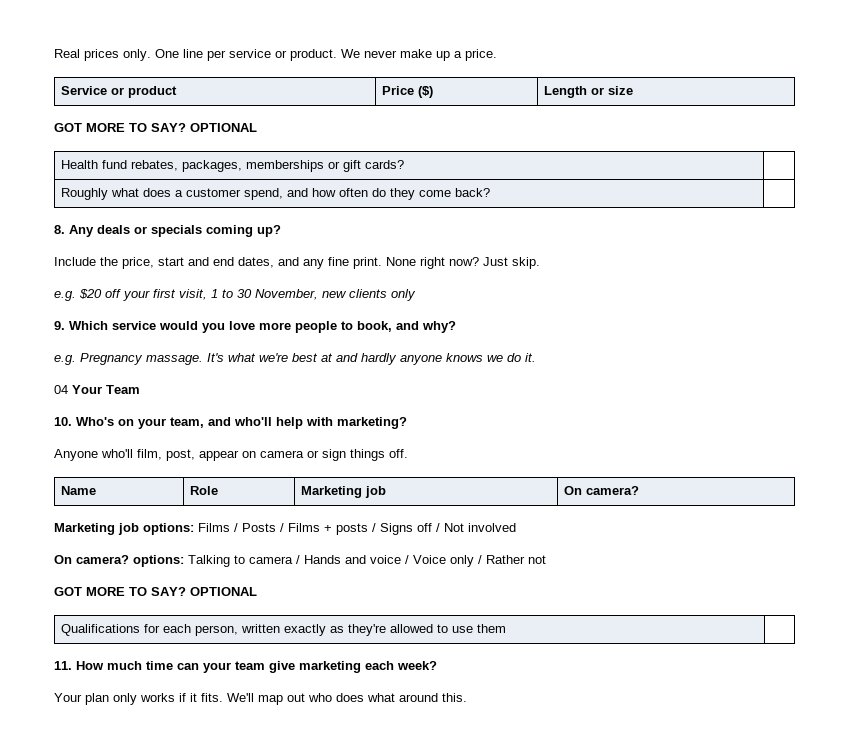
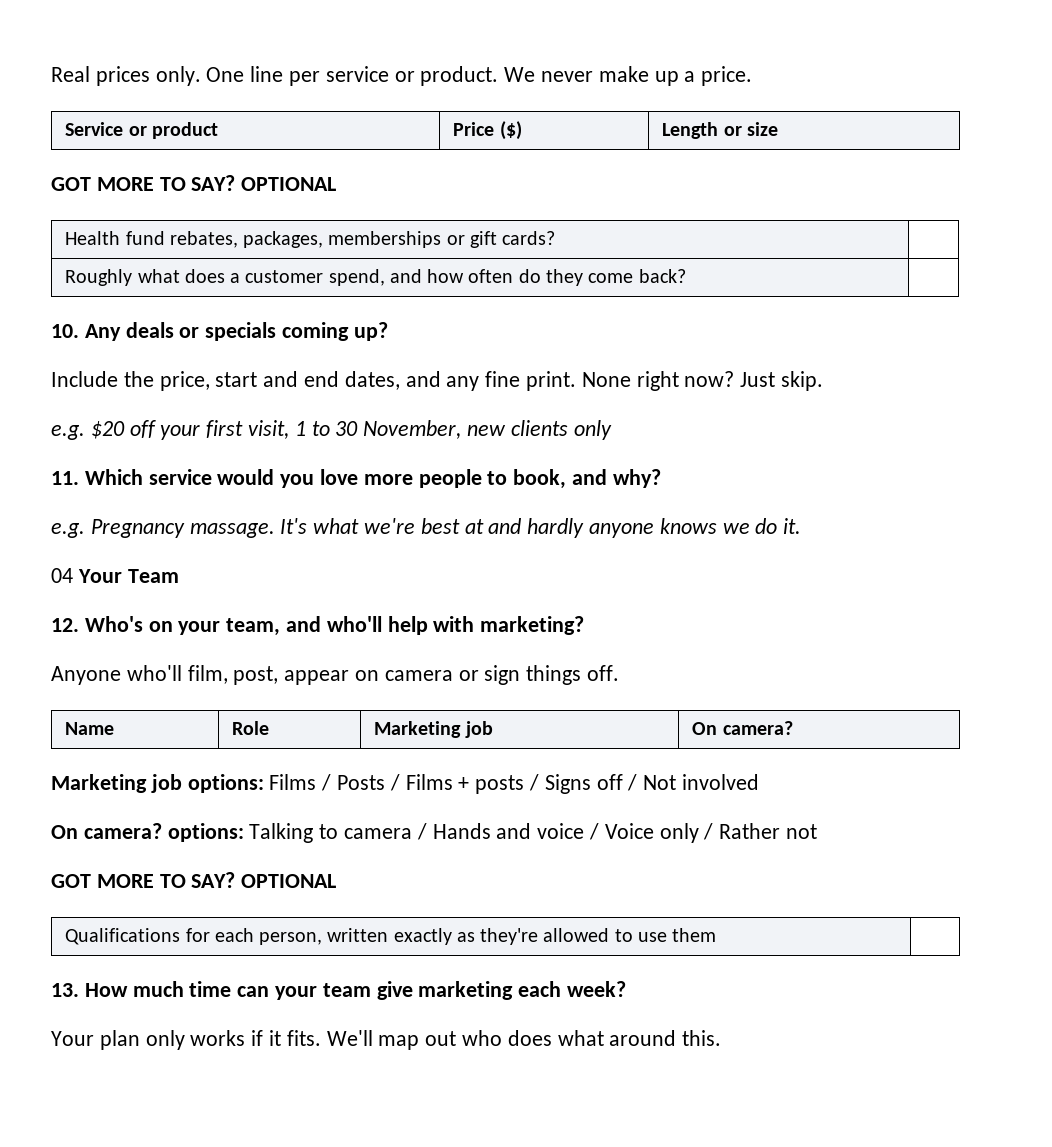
[54,225,65,234] 8. -> [51,324,79,338] 10.
[54,321,65,330] 9. -> [51,471,79,485] 11.
[54,417,72,426] 10. -> [51,618,79,632] 12.
[54,661,72,670] 11. -> [51,983,79,997] 13.

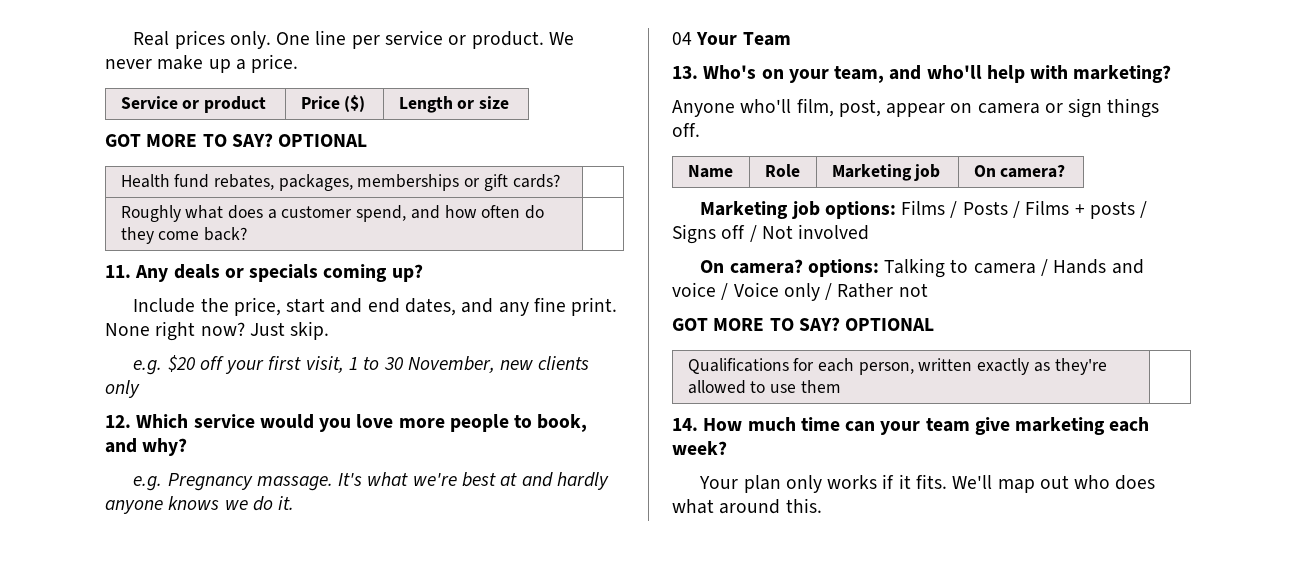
[51,324,79,338] 10. -> [105,265,131,278] 11.
[51,471,79,485] 11. -> [105,415,131,428] 12.
[51,618,79,632] 12. -> [672,66,698,79] 13.
[51,983,79,997] 13. -> [672,418,698,431] 14.

